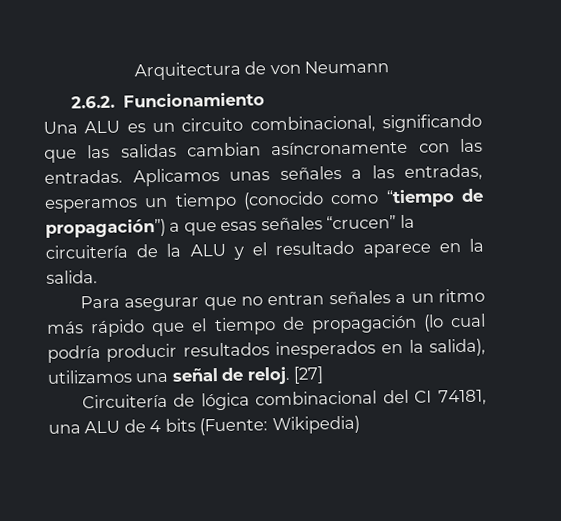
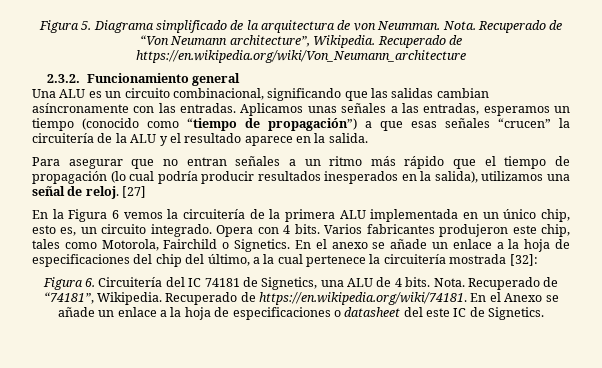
[133,60,390,81] [71,95,116,109] Arquitectura de von Neumann // 2.6.2. -> [38,20,563,33] [140,35,462,48] [136,50,466,63] [47,74,81,83] Figura 5. Diagrama simplificado de la arquitectura de von Neumman. Nota. Recuperado de “Von Neumann architecture”, Wikipedia. Recuperado de https://en.wikipedia.org/wiki/Von_Neumann_architecture // 2.3.2.
(265, 100) none -> [191,73,240,86] general
[81,389,487,411] [48,415,360,436] Circuitería de lógica combinacional del CI 74181, una ALU de 4 bits (Fuente: Wikipedia) -> [32,209,571,222] [32,224,570,237] [32,239,570,252] [32,254,538,267] [42,277,559,290] [43,292,559,305] [57,307,545,320] En la Figura 6 vemos la circuitería de la primera ALU implementada en un único chip, esto es, un circuito integrado. Opera con 4 bits. Varios fabricantes produjeron este chip, tales como Motorola, Fairchild o Signetics. En el anexo se añade un enlace a la hoja de especificaciones del chip del último, a la cual pertenece la circuitería mostrada [32]: // Figura 6. Circuitería del IC 74181 de Signetics, una ALU de 4 bits. Nota. Recuperado de “74181”, Wikipedia. Recuperado de https://en.wikipedia.org/wiki/74181. En el Anexo se añade un enlace a la hoja de especificaciones o datasheet del este IC de Signetics.

